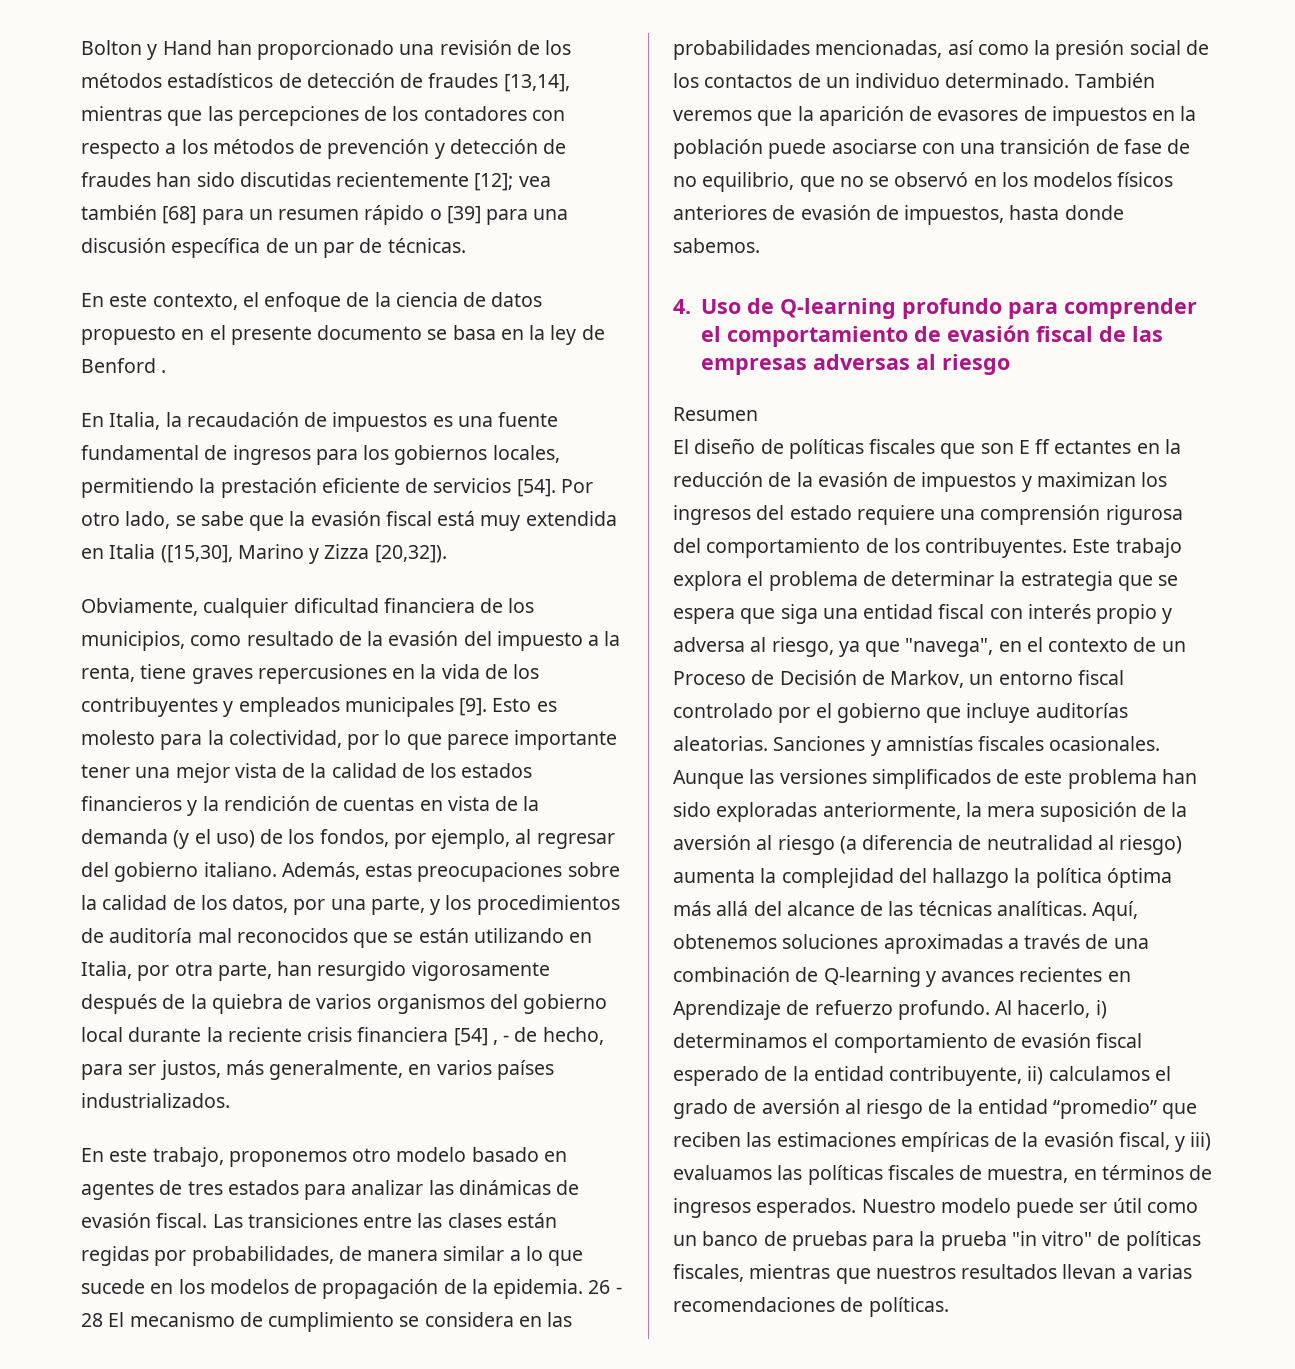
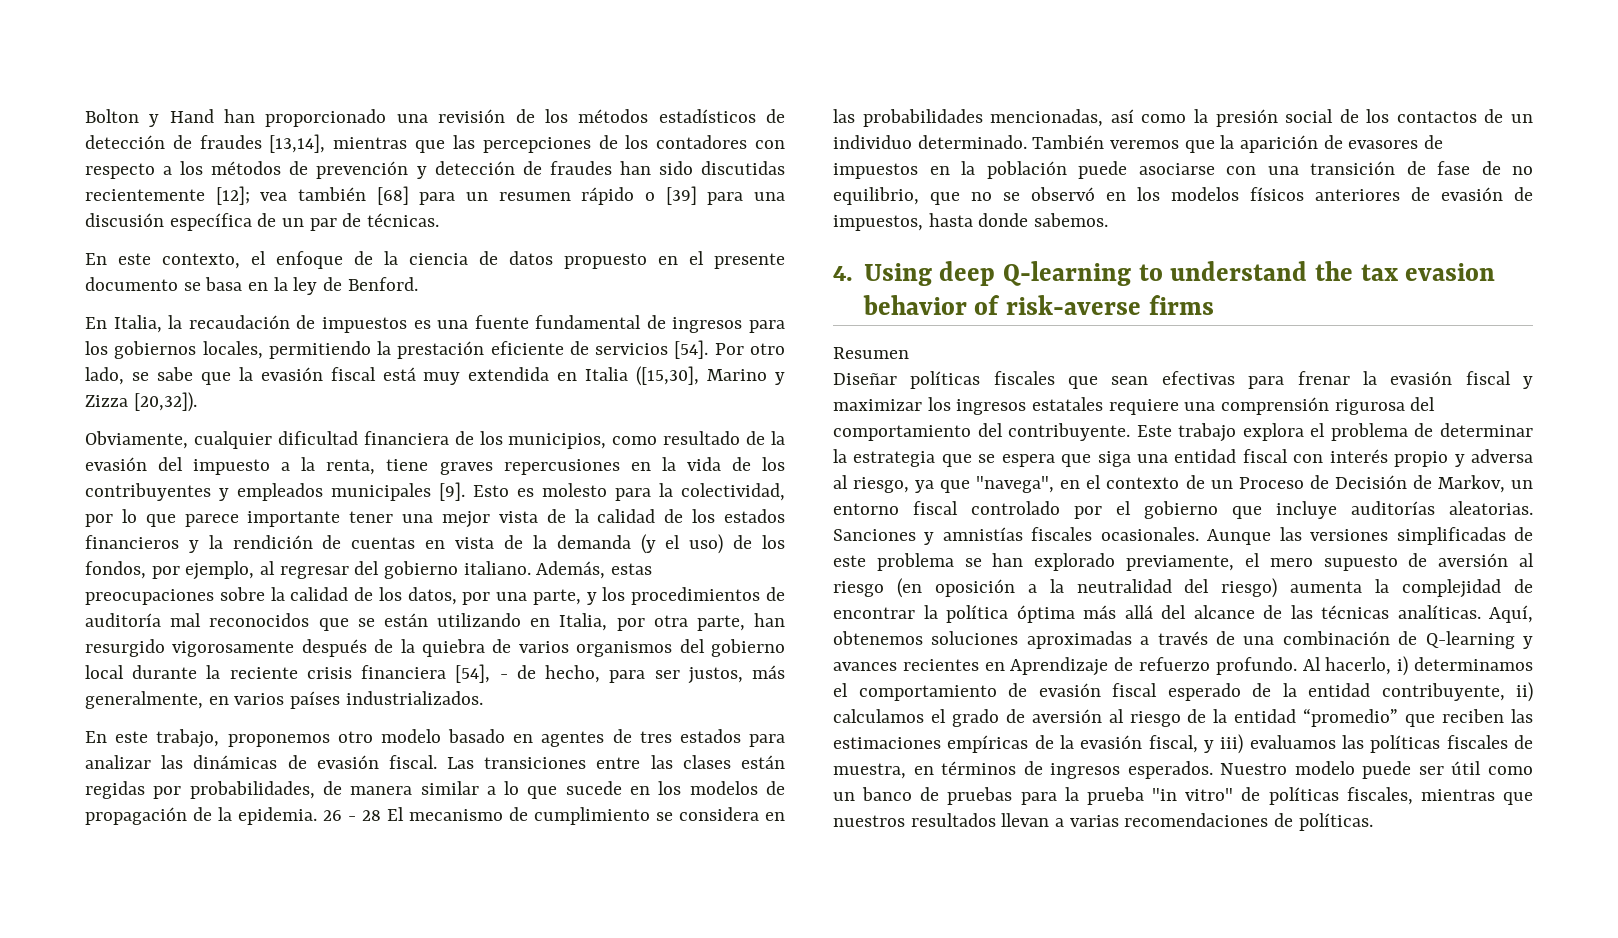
[81,358,167,373] Benford . -> [347,277,418,291] Benford.
[453,1028,498,1046] [54] , -> [455,664,491,683] [54],
[700,298,1197,319] [700,325,1163,347] [700,354,1010,375] [673,407,758,421] [673,438,1181,459] [673,472,1168,492] [673,505,852,525] Uso de Q-learning profundo para comprender el comportamiento de evasión fiscal de las empresas adversas al riesgo // Resumen // El diseño de políticas fiscales que son E ff ectantes en la reducción de la evasión de impuestos y maximizan los ingresos del estado -> [863,261,1496,286] [862,295,1214,315] [833,347,909,359] [833,371,1533,389] [833,397,1104,415] Using deep Q-learning to understand the tax evasion behavior of risk-averse firms // Resumen // Diseñar políticas fiscales que sean efectivas para frenar la evasión fiscal y maximizar los ingresos estatales
[865,538,1068,558] de los contribuyentes. -> [977,423,1131,441] del contribuyente.
[871,769,991,789] simplificados -> [1396,527,1506,545] simplificadas
[1161,769,1197,784] [673,802,1187,822] [673,835,1114,855] han sido exploradas anteriormente, la mera suposición de la aversión al riesgo (a diferencia de neutralidad al -> [964,553,1534,571] [833,578,1210,598] se han explorado previamente, el mero supuesto de aversión al riesgo (en oposición a la neutralidad del
[898,868,1010,888] del hallazgo -> [1514,579,1533,593] [833,607,915,619] de encontrar

